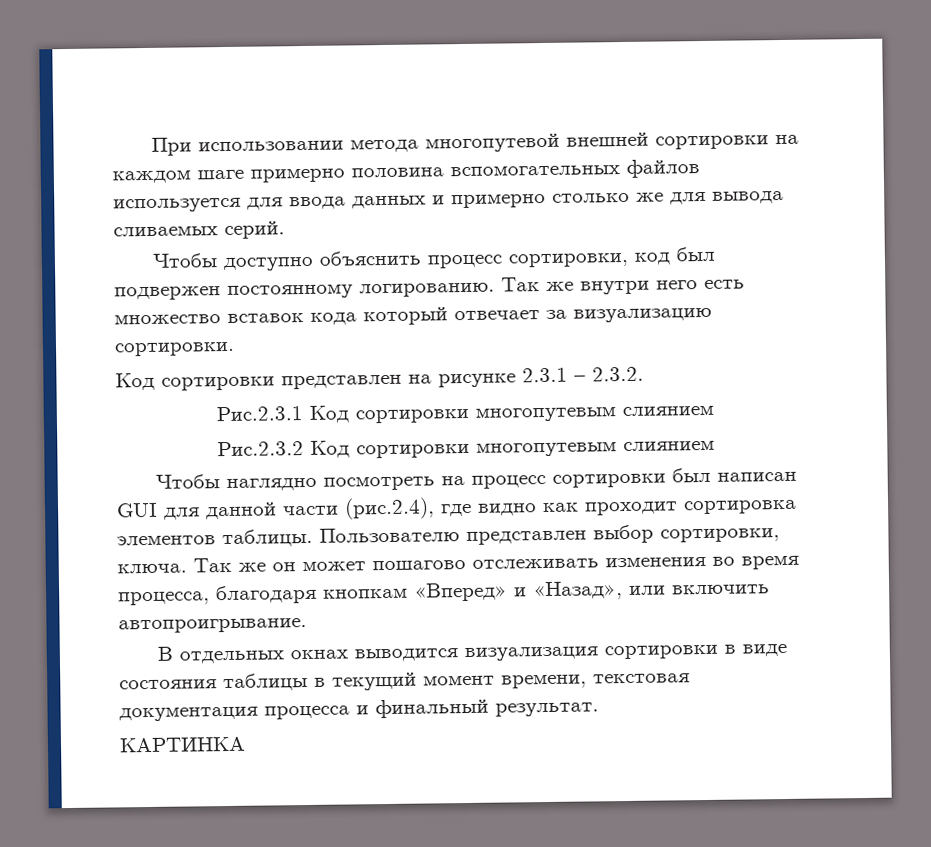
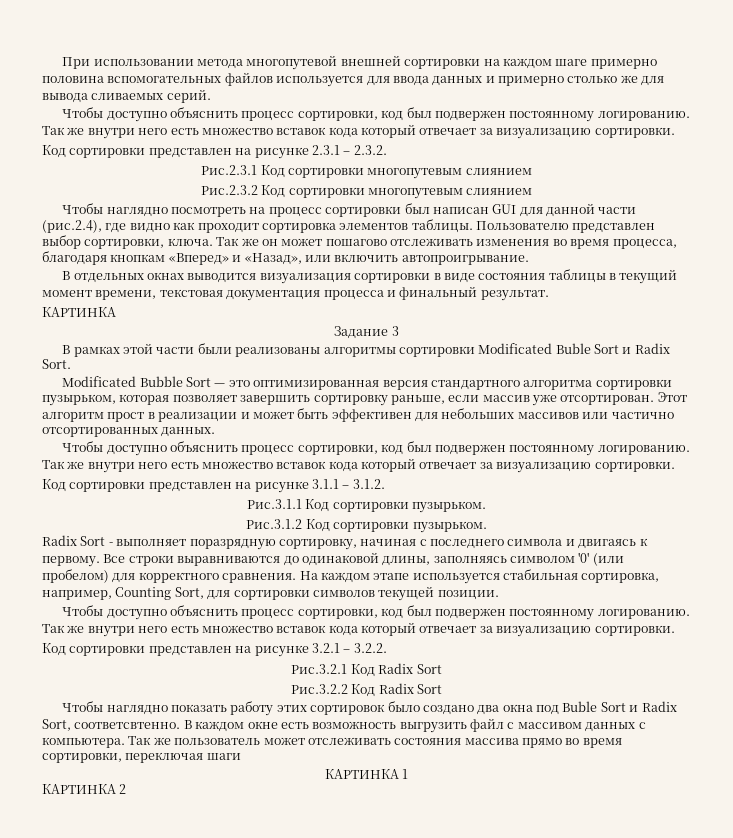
(246, 744) none -> [334,326,399,339] [62,343,670,357] [42,359,71,369] [62,376,672,390] [42,392,687,406] [42,408,674,422] [42,427,216,437] [62,441,690,456] [42,458,675,473] [42,479,385,493] [246,499,487,513] [246,519,487,533] [42,535,648,550] [42,552,624,567] [42,569,660,584] [42,586,499,601] [62,605,690,620] [42,622,675,637] [42,643,387,657] [291,663,442,677] [290,683,443,697] [62,701,677,716] [42,718,646,733] [42,736,622,748] [42,752,241,763] [324,769,409,779] [42,784,127,794] // Задание 3 // В рамках этой части были реализованы алгоритмы сортировки Modificated Buble Sort и Radix Sort. // Modificated Bubble Sort — это оптимизированная версия стандартного алгоритма сортировки пузырьком, которая позволяет завершить сортировку раньше, если массив уже отсортирован. Этот алгоритм прост в реализации и может быть эффективен для небольших массивов или частично отсортированных данных. // Чтобы доступно объяснить процесс сортировки, код был подвержен постоянному логированию. Так же внутри него есть множество вставок кода который отвечает за визуализацию сортировки. // Код сортировки представлен на рисунке 3.1.1 – 3.1.2. // Рис.3.1.1 Код сортировки пузырьком. // Рис.3.1.2 Код сортировки пузырьком. // Radix Sort - выполняет поразрядную сортировку, начиная с последнего символа и двигаясь к первому. Все строки выравниваются до одинаковой длины, заполняясь символом '0' (или пробелом) для корректного сравнения. На каждом этапе используется стабильная сортировка, например, Counting Sort, для сортировки символов текущей позиции. // Чтобы доступно объяснить процесс сортировки, код был подвержен постоянному логированию. Так же внутри него есть множество вставок кода который отвечает за визуализацию сортировки. // Код сортировки представлен на рисунке 3.2.1 – 3.2.2. // Рис.3.2.1 Код Radix Sort // Рис.3.2.2 Код Radix Sort // Чтобы наглядно показать работу этих сортировок было создано два окна под Buble Sort и Radix Sort, соответсвтенно. В каждом окне есть возможность выгрузить файл с массивом данных с компьютера. Так же пользователь может отслеживать состояния массива прямо во время сортировки, переключая шаги // КАРТИНКА 1 // КАРТИНКА 2

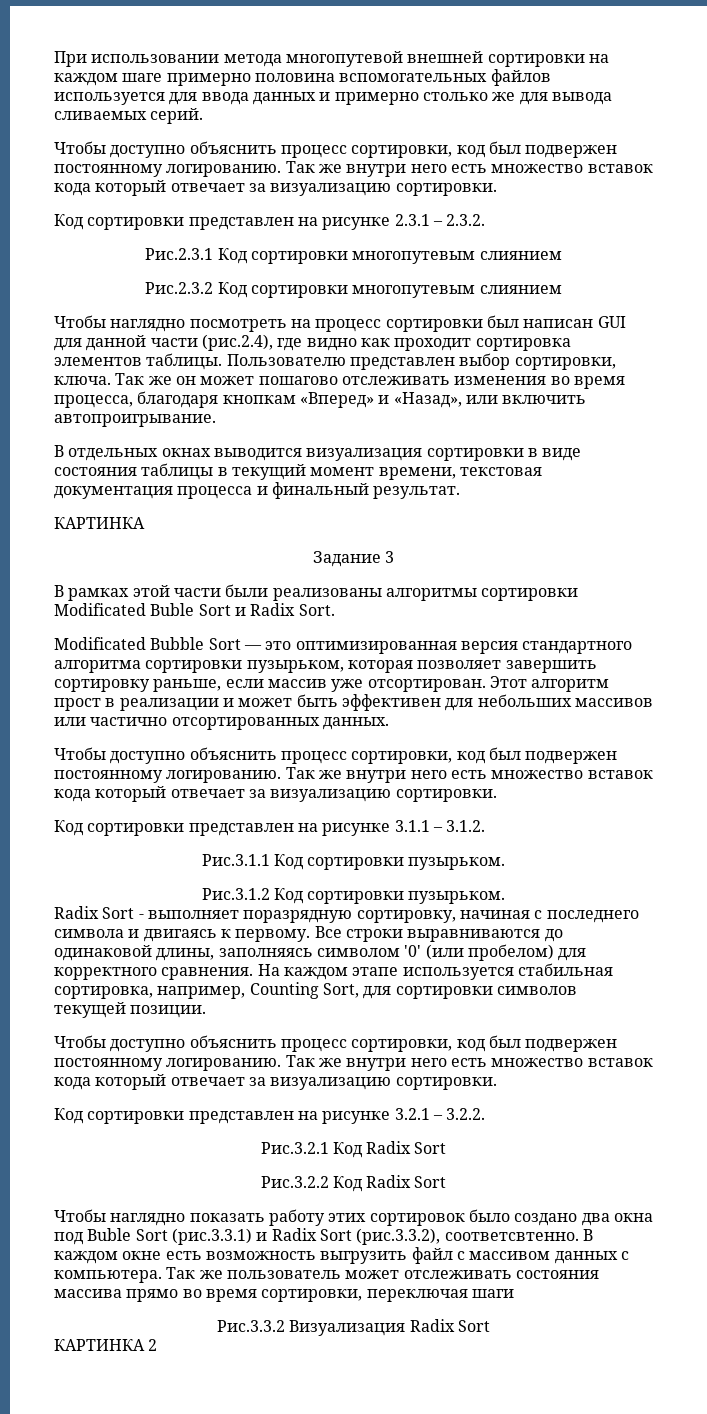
[629,701,677,712] [42,719,71,731] и Radix Sort, -> [171,1228,441,1245] (рис.3.3.1) и Radix Sort (рис.3.3.2),
[324,769,409,779] КАРТИНКА 1 -> [217,1319,490,1336] Рис.3.3.2 Визуализация Radix Sort

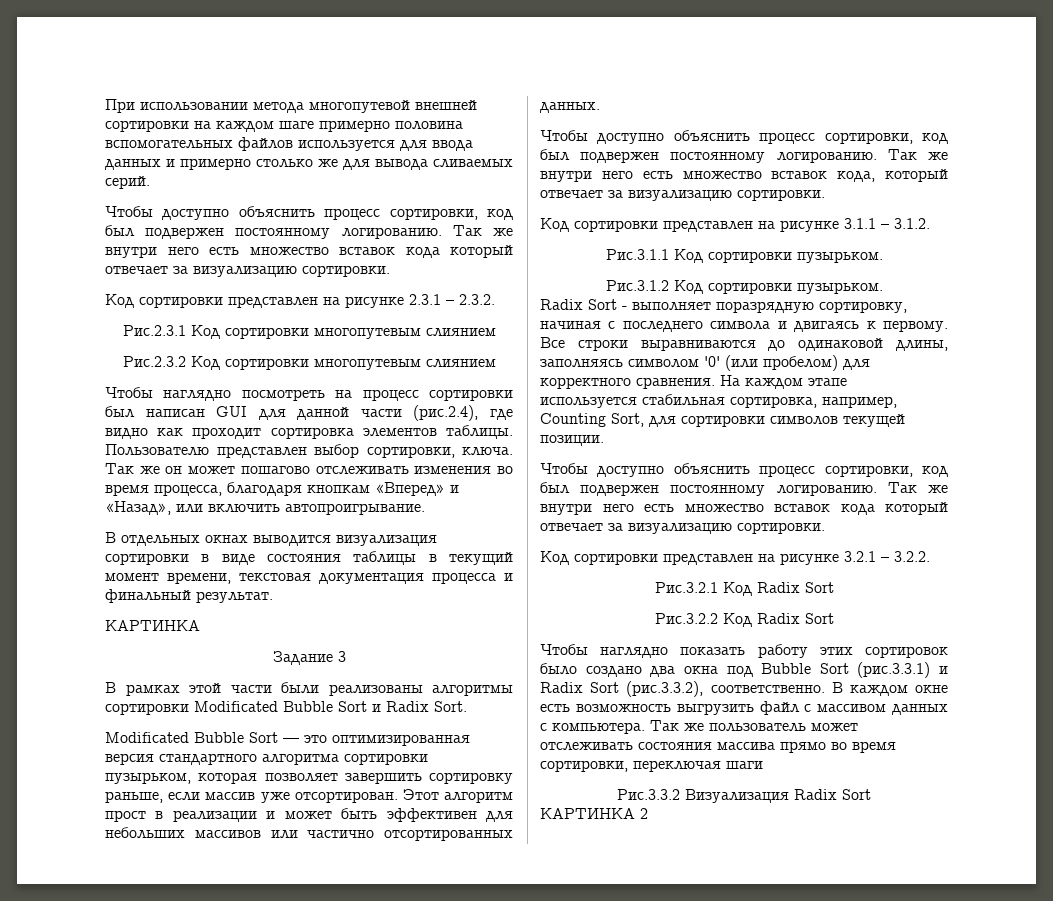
[150,603,195,616] Buble -> [283,701,333,712] Bubble
[54,789,91,802] кода -> [837,171,876,182] кода,
[87,1228,132,1241] Buble -> [761,663,812,674] Bubble
[444,1232,579,1241] соответсвтенно. -> [710,685,825,693] соответственно.

